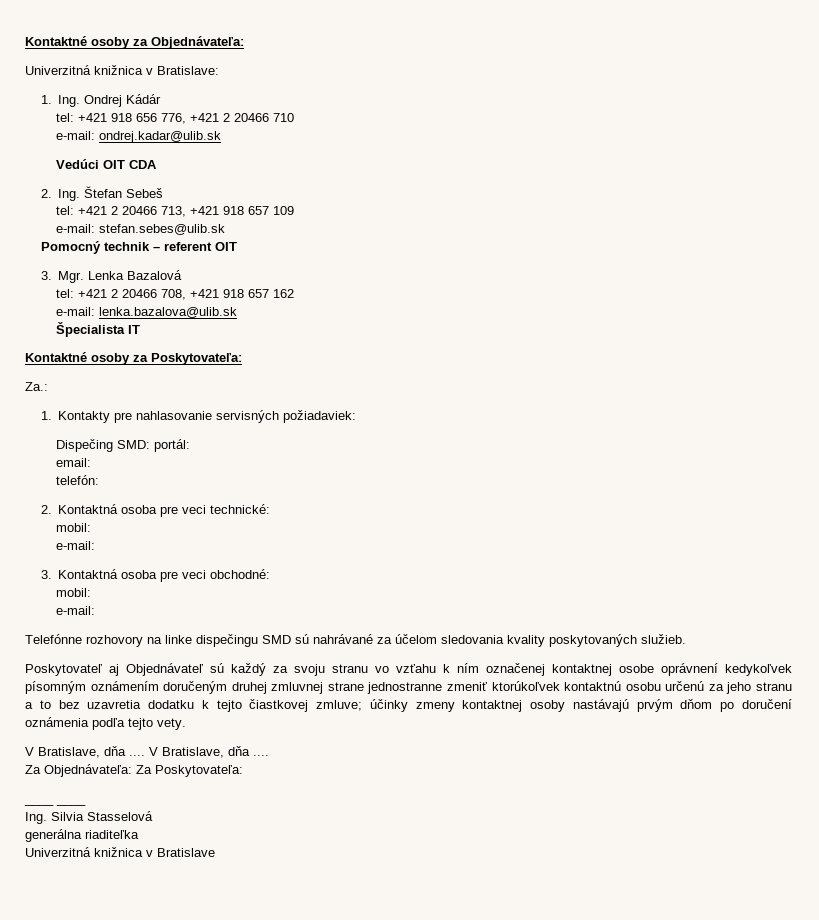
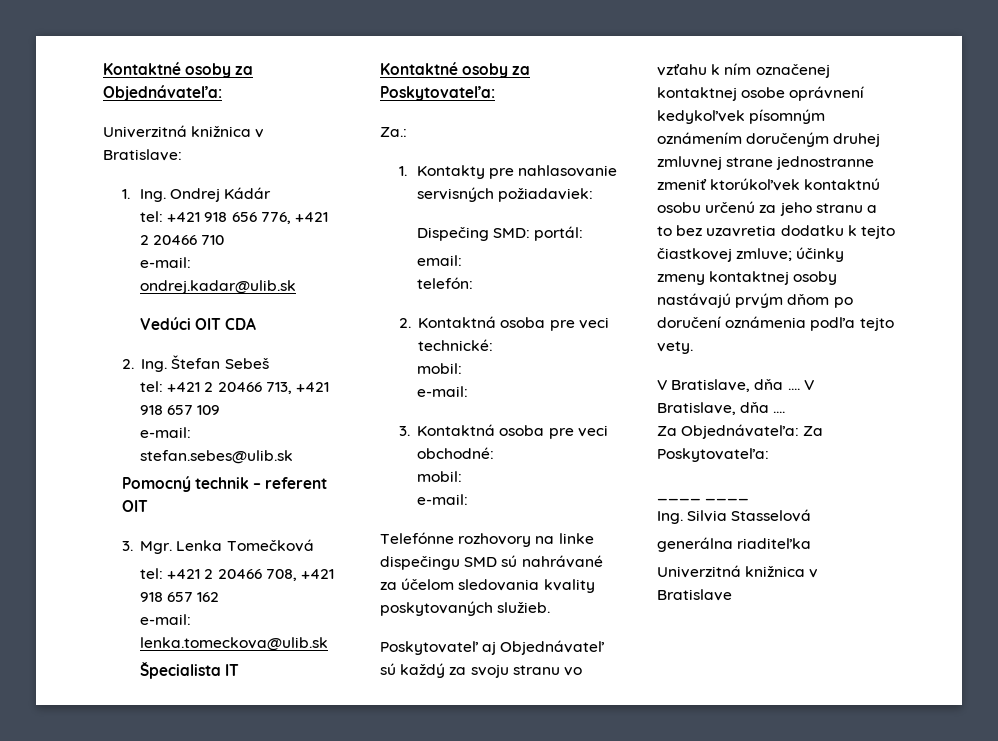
[127,270,183,280] Bazalová -> [226,539,314,552] Tomečková
[99,307,238,318] lenka.bazalova@ulib.sk -> [140,637,329,651] lenka.tomeckova@ulib.sk

